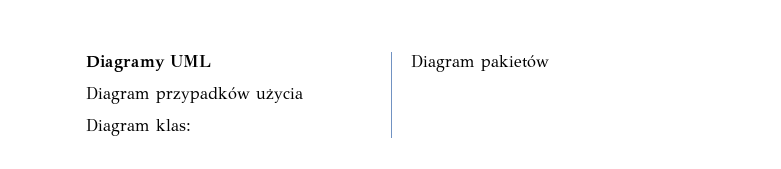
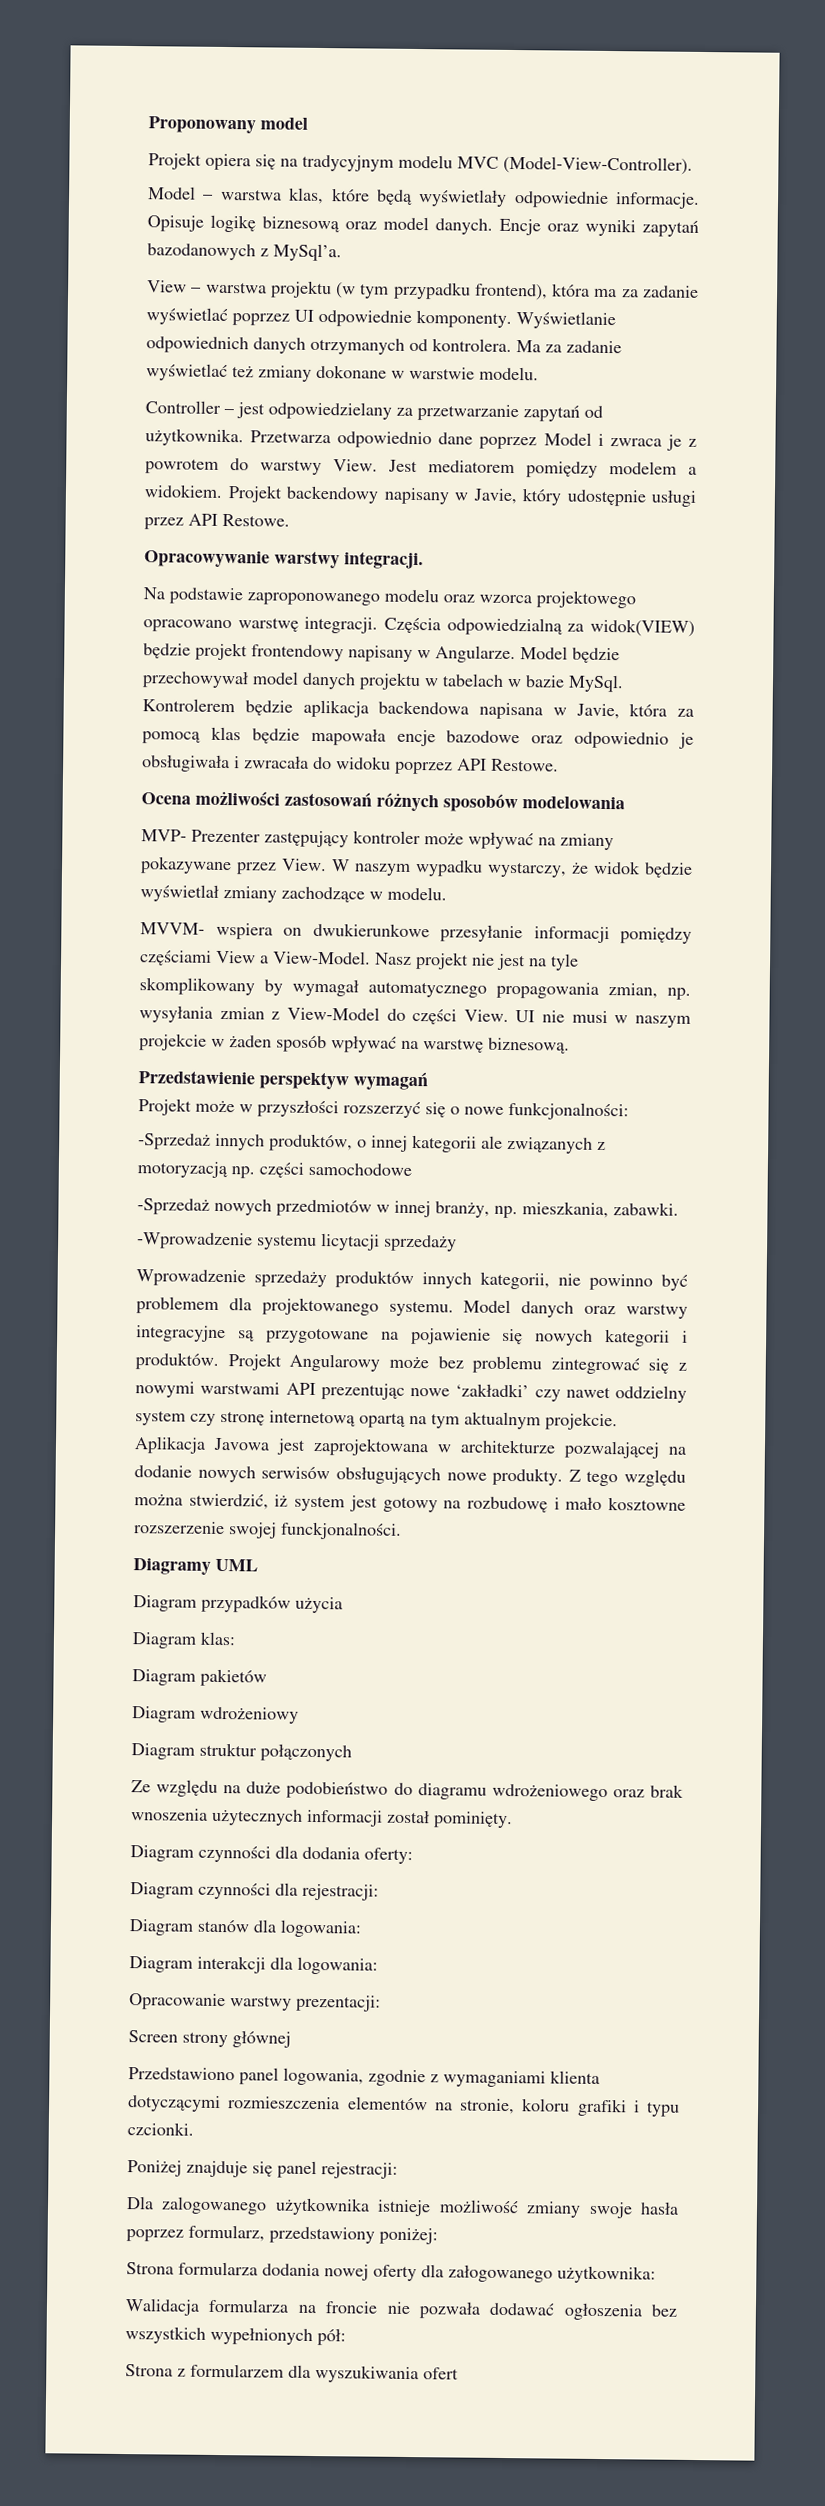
(86, 63) none -> [148,116,308,134] [148,152,693,175] [148,186,700,209] [147,214,699,237] [147,243,342,262] [147,280,699,301] [146,307,616,330] [146,336,622,355] [146,363,539,382] [145,400,603,422] [145,428,697,451] [145,458,697,478] [144,484,697,507] [144,513,290,530] [144,550,424,570] [143,587,636,609] [143,616,695,637] [143,642,620,664] [142,670,624,693] [142,698,694,720] [142,726,694,749] [142,754,559,775] [141,790,625,813] [141,829,614,851] [140,856,693,878] [140,884,447,903] [140,922,692,944] [139,950,579,971] [139,977,691,1000] [139,1005,691,1028] [139,1033,570,1054] [138,1070,428,1091] [138,1098,629,1121] [138,1133,606,1154] [137,1161,412,1179] [137,1198,679,1219] [137,1232,457,1252] [136,1269,688,1291] [136,1296,688,1319] [136,1325,688,1347] [135,1352,687,1375] [135,1381,687,1403] [135,1410,618,1431] [134,1436,686,1459] [134,1465,686,1487] [134,1493,686,1513] [134,1521,402,1540] Proponowany model // Projekt opiera się na tradycyjnym modelu MVC (Model-View-Controller). // Model – warstwa klas, które będą wyświetlały odpowiednie informacje. Opisuje logikę biznesową oraz model danych. Encje oraz wyniki zapytań bazodanowych z MySql’a. // View – warstwa projektu (w tym przypadku frontend), która ma za zadanie wyświetlać poprzez UI odpowiednie komponenty. Wyświetlanie odpowiednich danych otrzymanych od kontrolera. Ma za zadanie wyświetlać też zmiany dokonane w warstwie modelu. // Controller – jest odpowiedzielany za przetwarzanie zapytań od użytkownika. Przetwarza odpowiednio dane poprzez Model i zwraca je z powrotem do warstwy View. Jest mediatorem pomiędzy modelem a widokiem. Projekt backendowy napisany w Javie, który udostępnie usługi przez API Restowe. // Opracowywanie warstwy integracji. // Na podstawie zaproponowanego modelu oraz wzorca projektowego opracowano warstwę integracji. Częścia odpowiedzialną za widok(VIEW) będzie projekt frontendowy napisany w Angularze. Model będzie przechowywał model danych projektu w tabelach w bazie MySql. Kontrolerem będzie aplikacja backendowa napisana w Javie, która za pomocą klas będzie mapowała encje bazodowe oraz odpowiednio je obsługiwała i zwracała do widoku poprzez API Restowe. // Ocena możliwości zastosowań różnych sposobów modelowania // MVP- Prezenter zastępujący kontroler może wpływać na zmiany pokazywane przez View. W naszym wypadku wystarczy, że widok będzie wyświetlał zmiany zachodzące w modelu. // MVVM- wspiera on dwukierunkowe przesyłanie informacji pomiędzy częściami View a View-Model. Nasz projekt nie jest na tyle skomplikowany by wymagał automatycznego propagowania zmian, np. wysyłania zmian z View-Model do części View. UI nie musi w naszym projekcie w żaden sposób wpływać na warstwę biznesową. // Przedstawienie perspektyw wymagań // Projekt może w przyszłości rozszerzyć się o nowe funkcjonalności: // -Sprzedaż innych produktów, o innej kategorii ale związanych z motoryzacją np. części samochodowe // -Sprzedaż nowych przedmiotów w innej branży, np. mieszkania, zabawki. // -Wprowadzenie systemu licytacji sprzedaży // Wprowadzenie sprzedaży produktów innych kategorii, nie powinno być problemem dla projektowanego systemu. Model danych oraz warstwy integracyjne są przygotowane na pojawienie się nowych kategorii i produktów. Projekt Angularowy może bez problemu zintegrować się z nowymi warstwami API prezentując nowe ‘zakładki’ czy nawet oddzielny system czy stronę internetową opartą na tym aktualnym projekcie. Aplikacja Javowa jest zaprojektowana w architekturze pozwalającej na dodanie nowych serwisów obsługujących nowe produkty. Z tego względu można stwierdzić, iż system jest gotowy na rozbudowę i mało kosztowne rozszerzenie swojej funckjonalności. //
(549, 63) none -> [132,1706,299,1724] [131,1742,352,1762] [131,1779,684,1802] [131,1808,513,1829] [130,1845,413,1865] [130,1882,379,1901] [129,1919,362,1938] [129,1955,378,1975] [129,1993,381,2012] [128,2030,291,2048] [128,2067,600,2088] [127,2095,680,2117] [127,2122,194,2136] [127,2160,398,2179] [126,2196,679,2219] [126,2224,438,2245] [126,2261,656,2284] [125,2298,677,2321] [125,2326,346,2346] [125,2363,459,2384] // Diagram wdrożeniowy // Diagram struktur połączonych // Ze względu na duże podobieństwo do diagramu wdrożeniowego oraz brak wnoszenia użytecznych informacji został pominięty. // Diagram czynności dla dodania oferty: // Diagram czynności dla rejestracji: // Diagram stanów dla logowania: // Diagram interakcji dla logowania: // Opracowanie warstwy prezentacji: // Screen strony głównej // Przedstawiono panel logowania, zgodnie z wymaganiami klienta dotyczącymi rozmieszczenia elementów na stronie, koloru grafiki i typu czcionki. // Poniżej znajduje się panel rejestracji: // Dla zalogowanego użytkownika istnieje możliwość zmiany swoje hasła poprzez formularz, przedstawiony poniżej: // Strona formularza dodania nowej oferty dla załogowanego użytkownika: // Walidacja formularza na froncie nie pozwała dodawać ogłoszenia bez wszystkich wypełnionych pół: // Strona z formularzem dla wyszukiwania ofert

